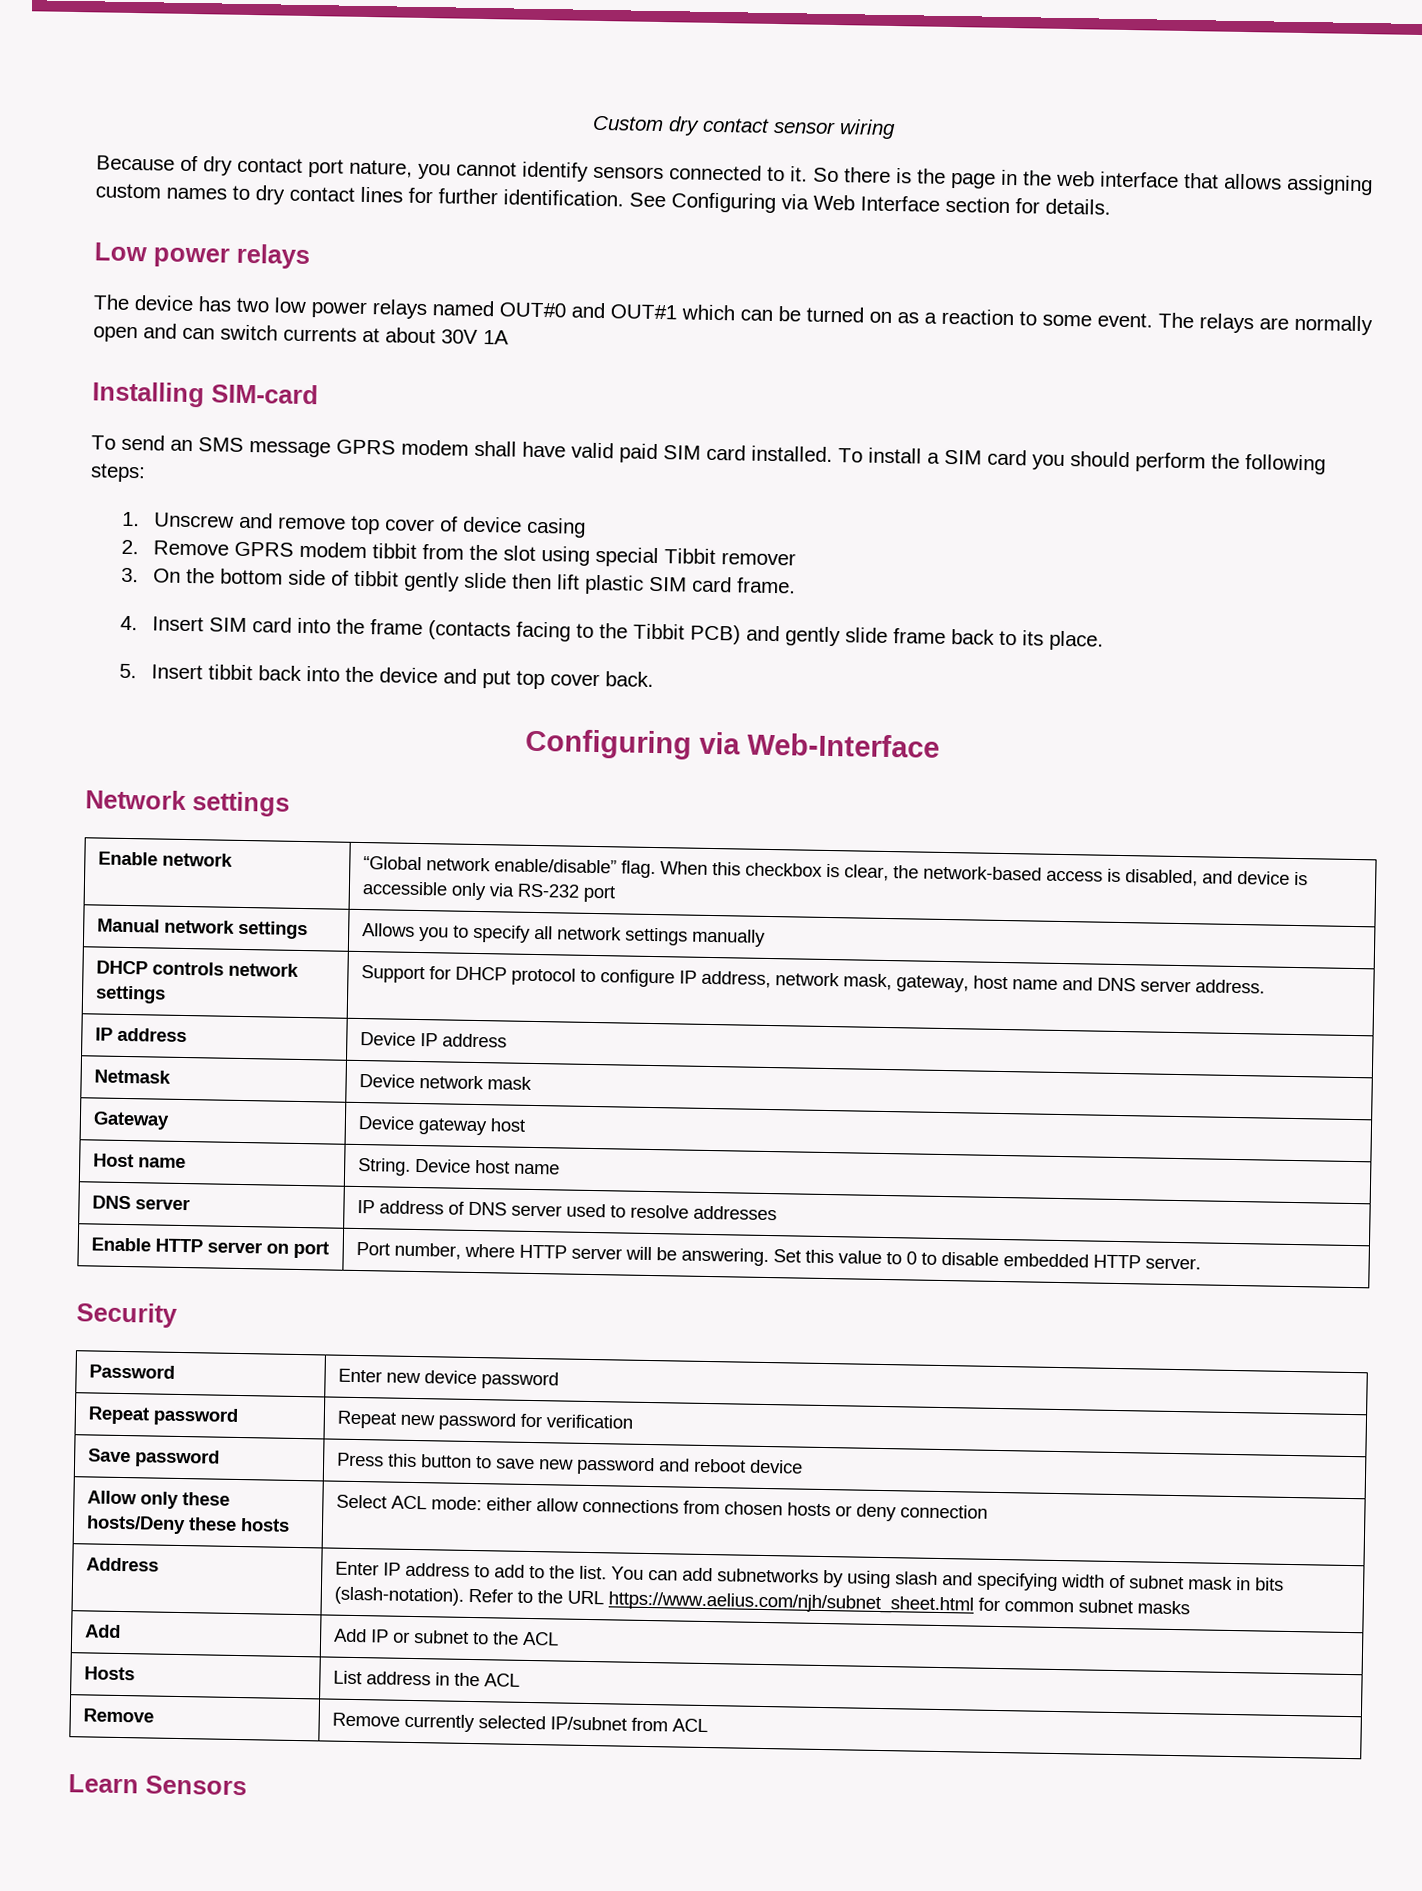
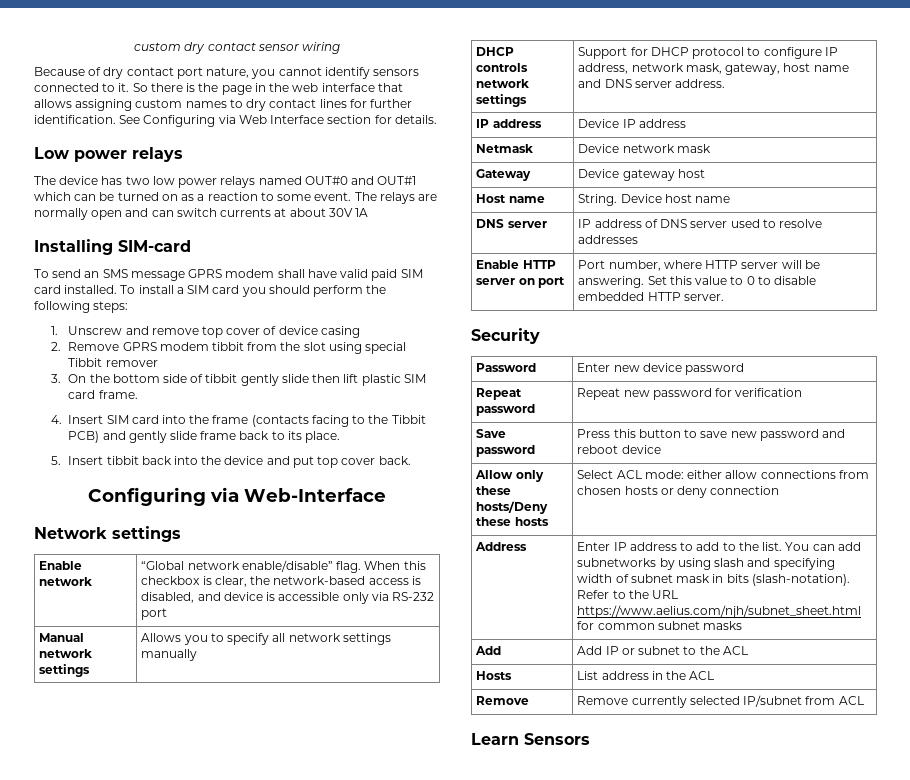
[591,115,664,132] Custom -> [134,42,182,51] custom

